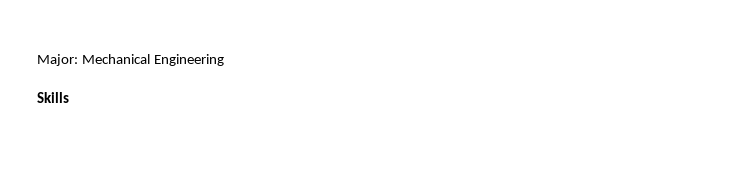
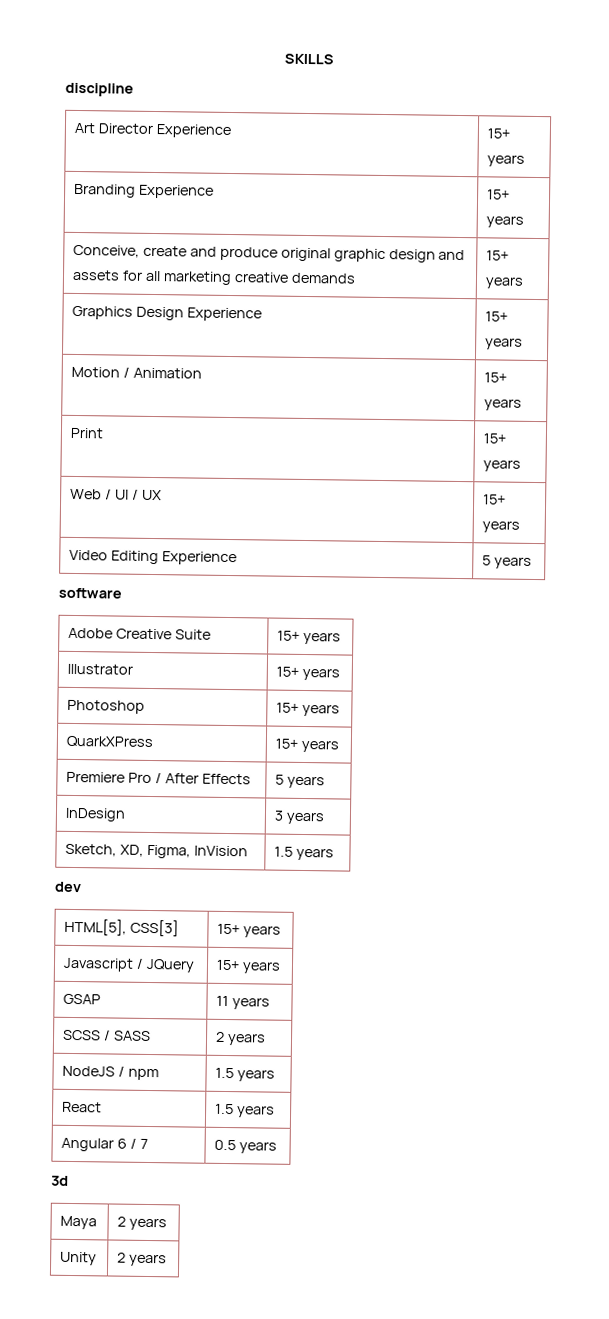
[37,54,224,66] [37,92,69,103] Major: Mechanical Engineering // Skills -> [283,53,334,65] [65,82,134,97] [74,122,231,138] [487,128,511,139] [487,154,526,167] [74,183,214,199] [487,189,511,200] [486,215,525,228] [73,244,466,263] [72,269,356,286] [486,250,510,261] [485,276,525,289] [72,305,262,322] [485,311,509,322] [485,337,524,350] [71,366,202,379] [484,372,508,383] [484,398,523,411] [70,427,105,439] [483,433,507,444] [483,459,522,472] [70,488,162,501] [483,494,507,505] [482,520,521,533] [69,549,237,566] [482,555,532,569] [58,587,122,599] [68,627,211,640] [277,630,341,645] [67,663,134,675] [276,666,340,681] [67,699,146,714] [276,702,340,717] [66,735,154,748] [275,738,339,753] [66,771,251,785] [275,774,325,789] [65,807,127,822] [274,810,325,825] [65,843,248,859] [274,846,334,861] [54,881,82,893] [64,918,179,937] [217,923,281,938] [63,957,195,973] [216,959,281,974] [63,993,102,1005] [216,995,270,1010] [63,1029,151,1042] [215,1031,266,1046] [62,1065,159,1081] [215,1067,275,1082] [62,1101,103,1113] [215,1103,275,1118] [61,1137,148,1152] [214,1139,277,1154] [51,1175,69,1186] [60,1215,98,1230] [117,1216,167,1231] [60,1251,98,1266] [117,1252,167,1267] SKILLS // discipline // Art Director Experience | 15+ years // Branding Experience | 15+ years // Conceive, create and produce original graphic design and assets for all marketing creative demands | 15+ years // Graphics Design Experience | 15+ years // Motion / Animation | 15+ years // Print | 15+ years // Web / UI / UX | 15+ years // Video Editing Experience | 5 years // software // Adobe Creative Suite | 15+ years // Illustrator | 15+ years // Photoshop | 15+ years // QuarkXPress | 15+ years // Premiere Pro / After Effects | 5 years // InDesign | 3 years // Sketch, XD, Figma, InVision | 1.5 years // dev // HTML[5], CSS[3] | 15+ years // Javascript / JQuery | 15+ years // GSAP | 11 years // SCSS / SASS | 2 years // NodeJS / npm | 1.5 years // React | 1.5 years // Angular 6 / 7 | 0.5 years // 3d // Maya | 2 years // Unity | 2 years

